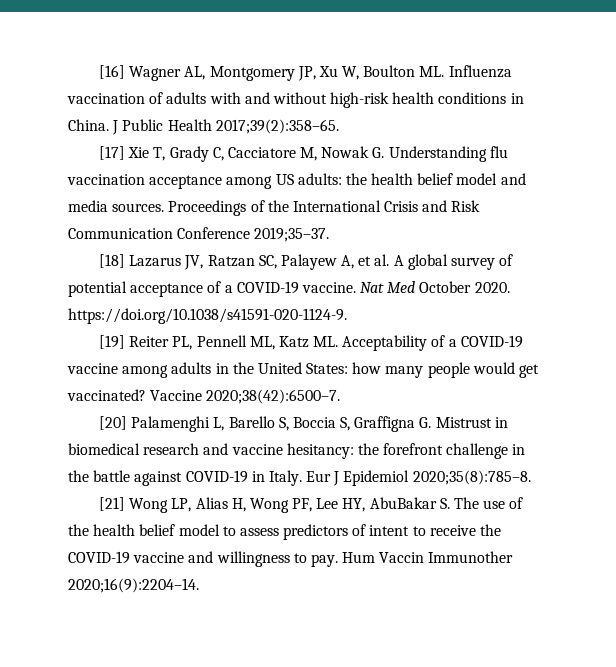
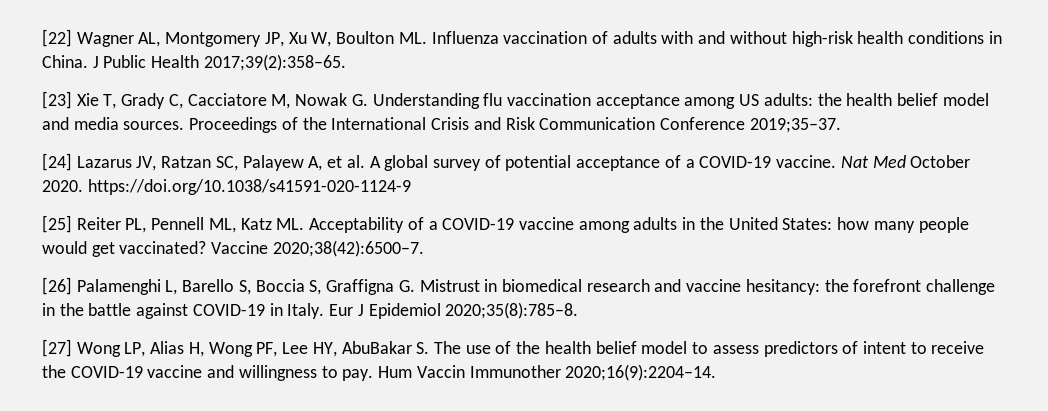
[98,65,125,79] [16] -> [42,29,72,47] [22]
[98,146,125,160] [17] -> [42,91,72,109] [23]
[98,254,125,268] [18] -> [42,153,72,171] [24]
[68,308,347,324] [98,335,125,349] https://doi.org/10.1038/s41591-020-1124-9. // [19] -> [87,179,411,195] [42,215,72,233] https://doi.org/10.1038/s41591-020-1124-9 // [25]
[98,416,127,430] [20] -> [42,277,72,295] [26]
[98,497,125,511] [21] -> [42,339,72,357] [27]

